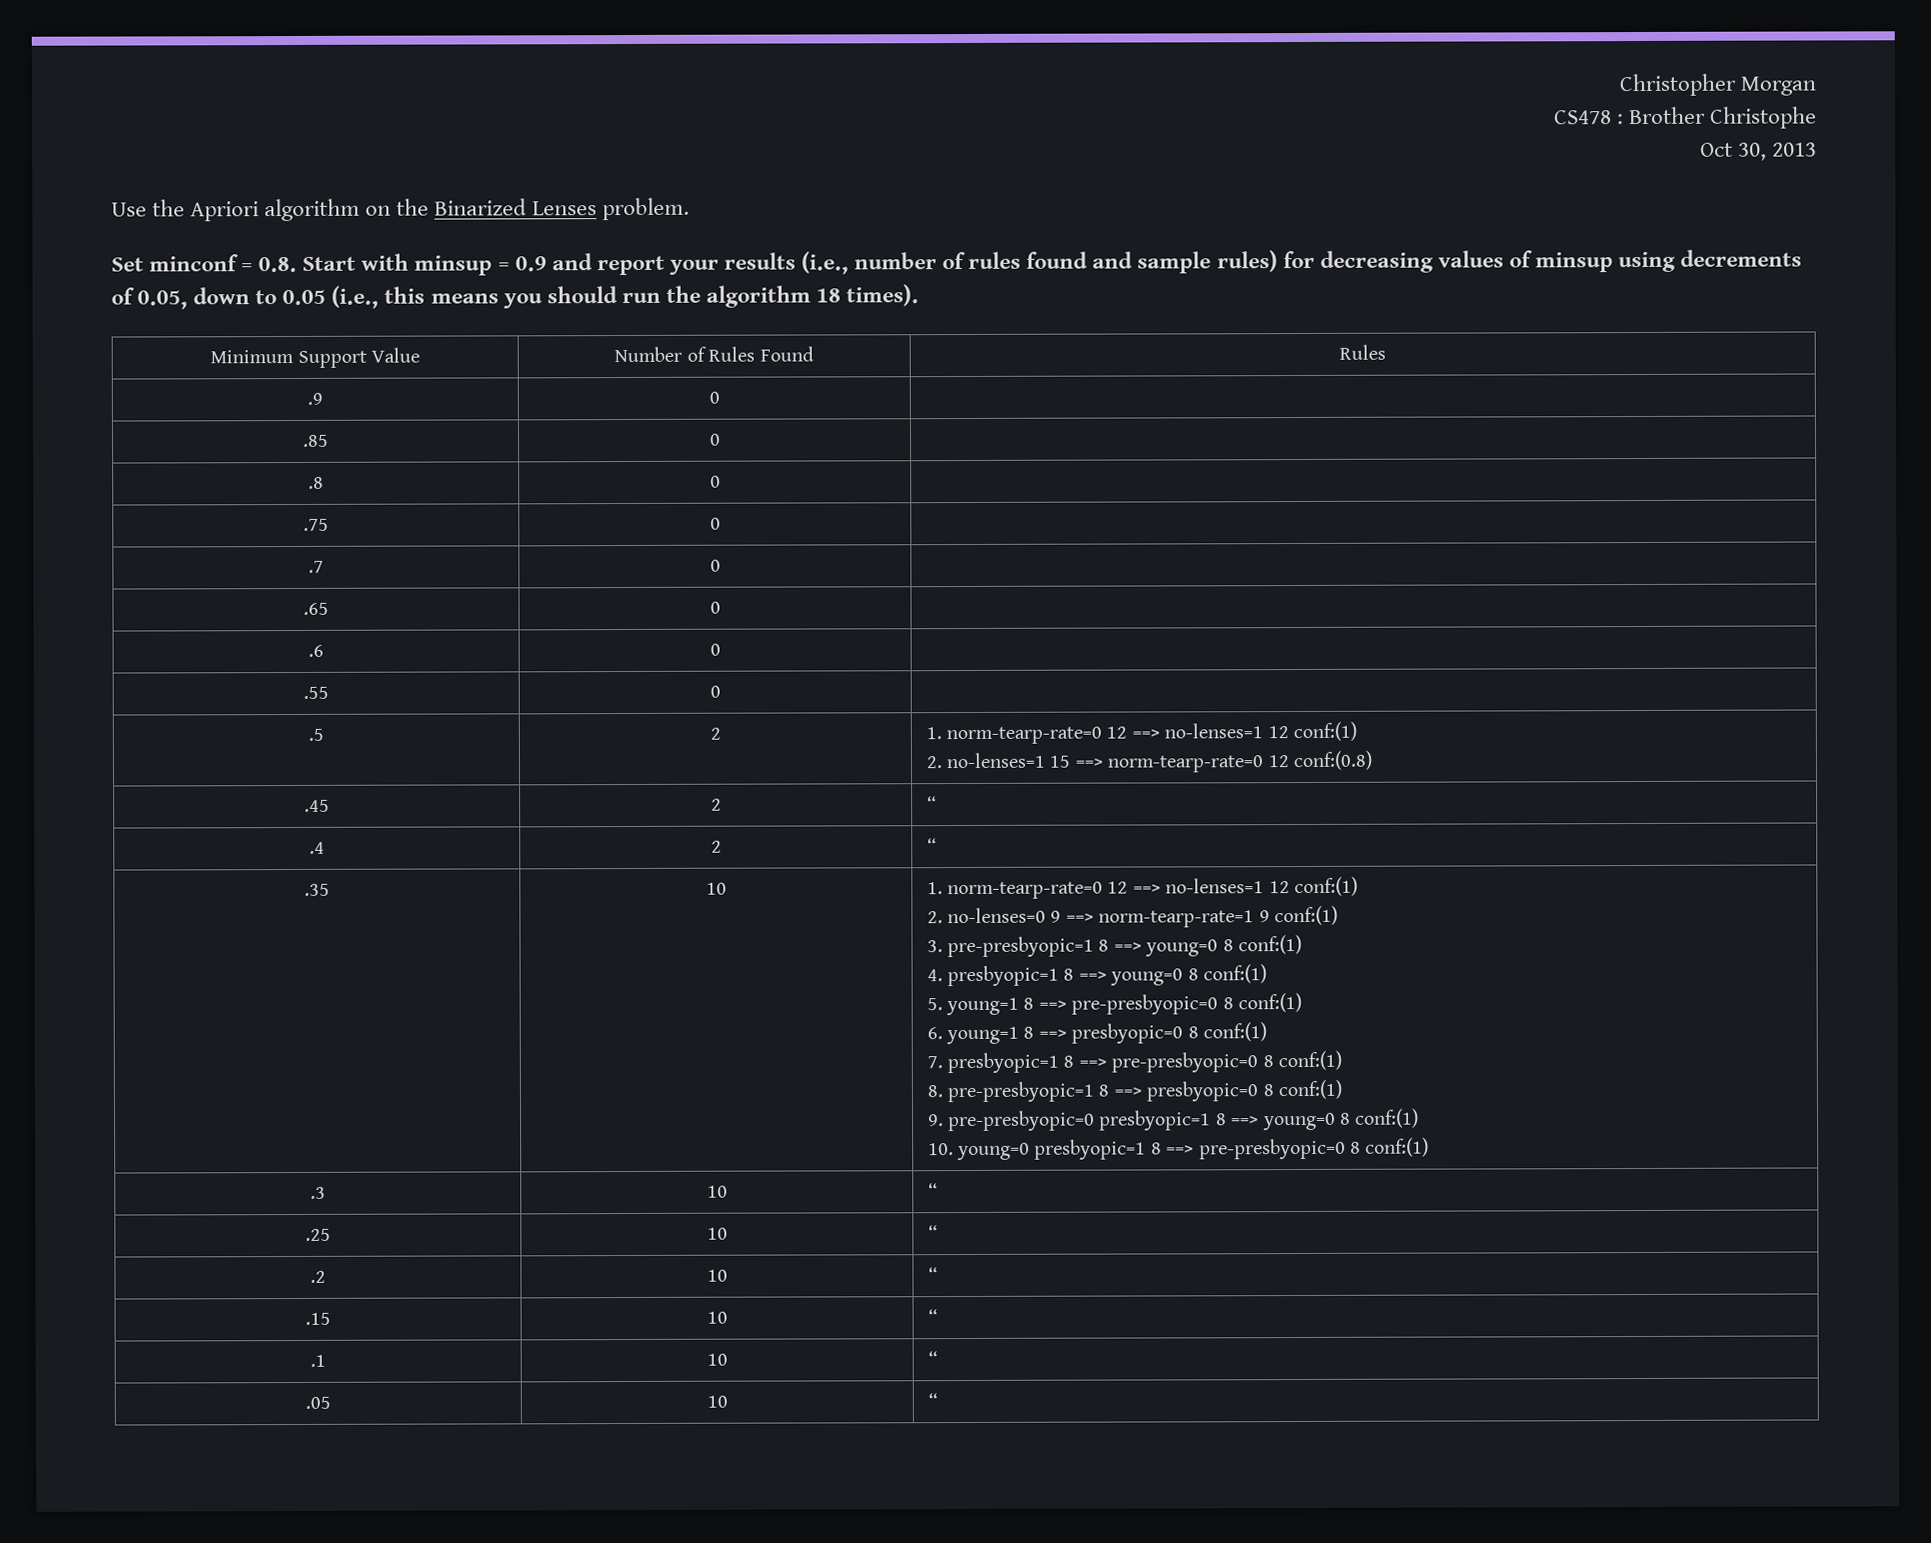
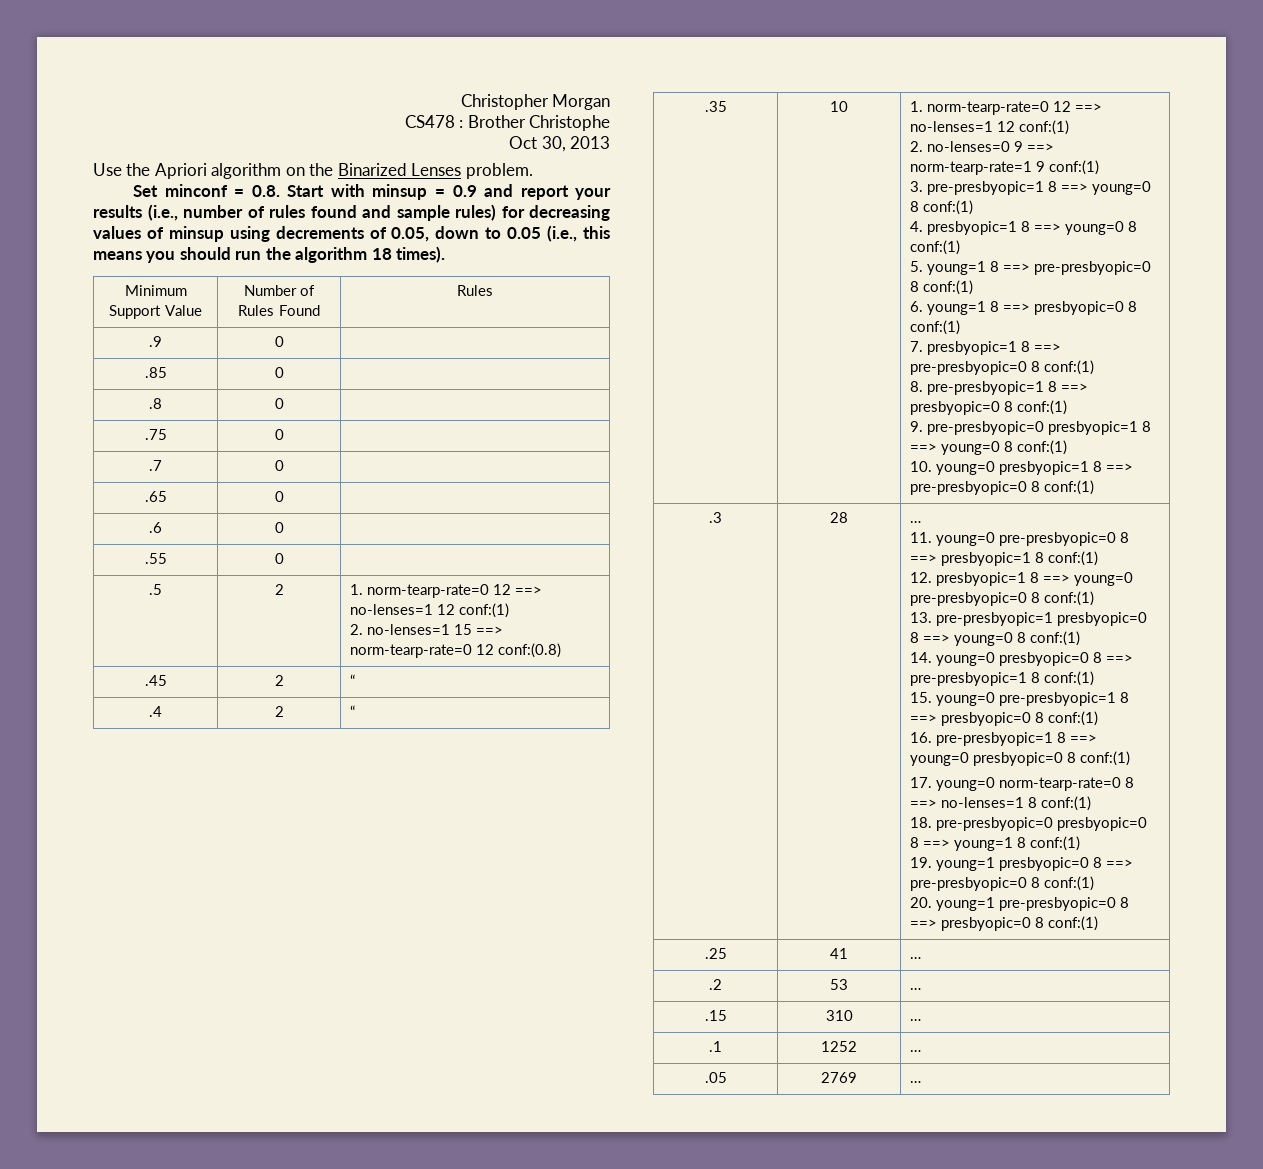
[706,1185,728,1198] [927,1183,938,1198] 10 | “ -> [830,512,848,523] [910,521,922,523] [910,532,1130,546] [910,551,1099,566] [910,572,1134,586] [910,591,1095,606] [910,612,1148,626] [910,631,1081,646] [910,652,1134,666] [910,671,1095,686] [910,692,1130,706] [910,711,1099,726] [910,732,1098,746] [910,751,1131,766] [910,777,1135,791] [910,796,1092,811] [910,817,1148,831] [910,836,1081,851] [910,857,1134,871] [910,876,1095,891] [910,897,1130,911] [910,916,1099,931] 28 | … // 11. young=0 pre-presbyopic=0 8 ==> presbyopic=1 8 conf:(1) // 12. presbyopic=1 8 ==> young=0 pre-presbyopic=0 8 conf:(1) // 13. pre-presbyopic=1 presbyopic=0 8 ==> young=0 8 conf:(1) // 14. young=0 presbyopic=0 8 ==> pre-presbyopic=1 8 conf:(1) // 15. young=0 pre-presbyopic=1 8 ==> presbyopic=0 8 conf:(1) // 16. pre-presbyopic=1 8 ==> young=0 presbyopic=0 8 conf:(1) // 17. young=0 norm-tearp-rate=0 8 ==> no-lenses=1 8 conf:(1) // 18. pre-presbyopic=0 presbyopic=0 8 ==> young=1 8 conf:(1) // 19. young=1 presbyopic=0 8 ==> pre-presbyopic=0 8 conf:(1) // 20. young=1 pre-presbyopic=0 8 ==> presbyopic=0 8 conf:(1)
[706,1227,728,1240] [927,1225,938,1240] 10 | “ -> [830,948,848,959] [910,957,922,959] 41 | …
[706,1269,728,1282] [927,1267,938,1282] 10 | “ -> [830,979,848,990] [910,988,922,990] 53 | …
[706,1311,728,1324] [927,1309,938,1324] 10 | “ -> [825,1010,853,1021] [910,1019,922,1021] 310 | …
[706,1353,728,1366] [927,1351,938,1366] 10 | “ -> [821,1041,857,1052] [910,1050,922,1052] 1252 | …
[706,1395,728,1408] [927,1393,938,1408] 10 | “ -> [821,1072,857,1083] [910,1081,922,1083] 2769 | …

